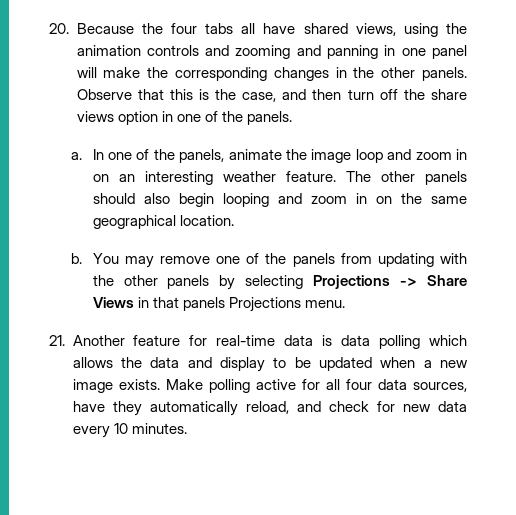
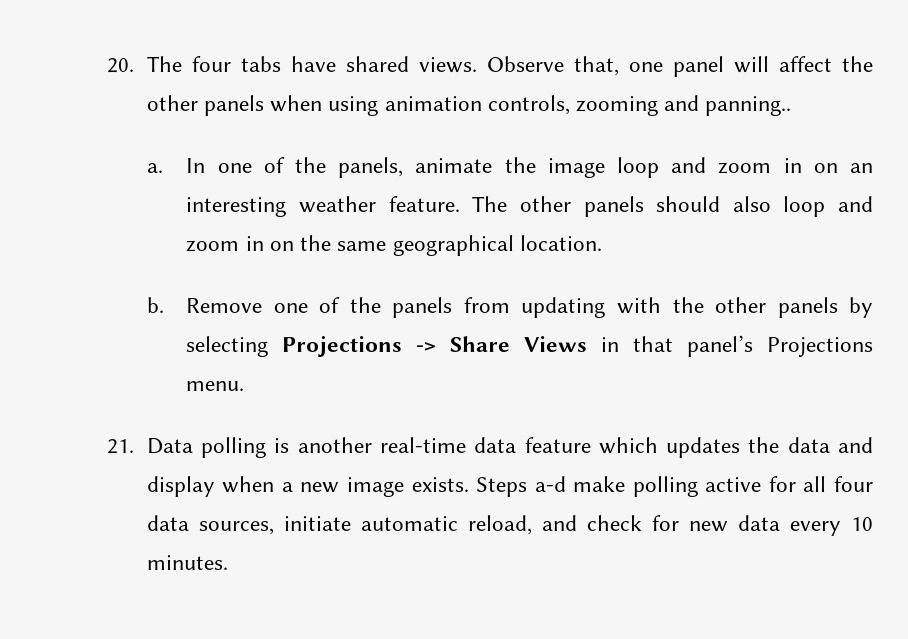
[76,23,163,34] Because the -> [146,56,182,72] The
[241,23,256,34] all -> (281, 64) none
[355,23,468,37] [76,45,467,59] [76,67,467,81] [76,89,467,102] [76,111,292,125] views, using the animation controls and zooming and panning in one panel will make the corresponding changes in the other panels. Observe that this is the case, and then turn off the share views option in one of the panels. -> [418,56,873,77] [146,95,792,116] views. Observe that, one panel will affect the other panels when using animation controls, zooming and panning..
[178,193,269,207] begin looping -> [783,196,826,217] loop
[92,253,210,268] You may remove -> [186,298,263,313] Remove
[182,297,225,311] panels -> [687,335,754,357] panel’s
[72,335,467,349] [72,357,113,368] Another feature for real-time data is data polling which allows -> [146,437,741,458] Data polling is another real-time data feature which updates
[273,357,372,371] to be updated -> (215, 486) none
[165,379,203,390] Make -> [476,476,626,497] Steps a-d make
[72,401,238,416] have they automatically -> [283,516,458,531] initiate automatic

